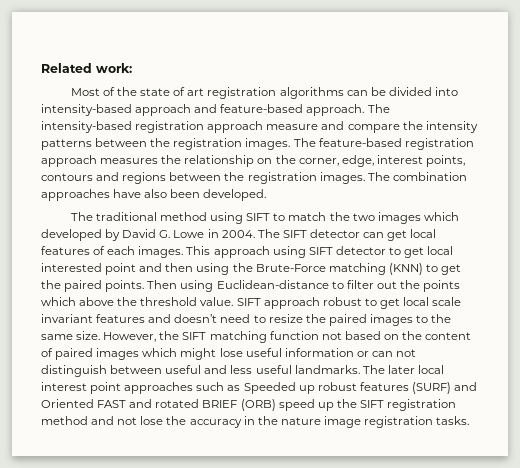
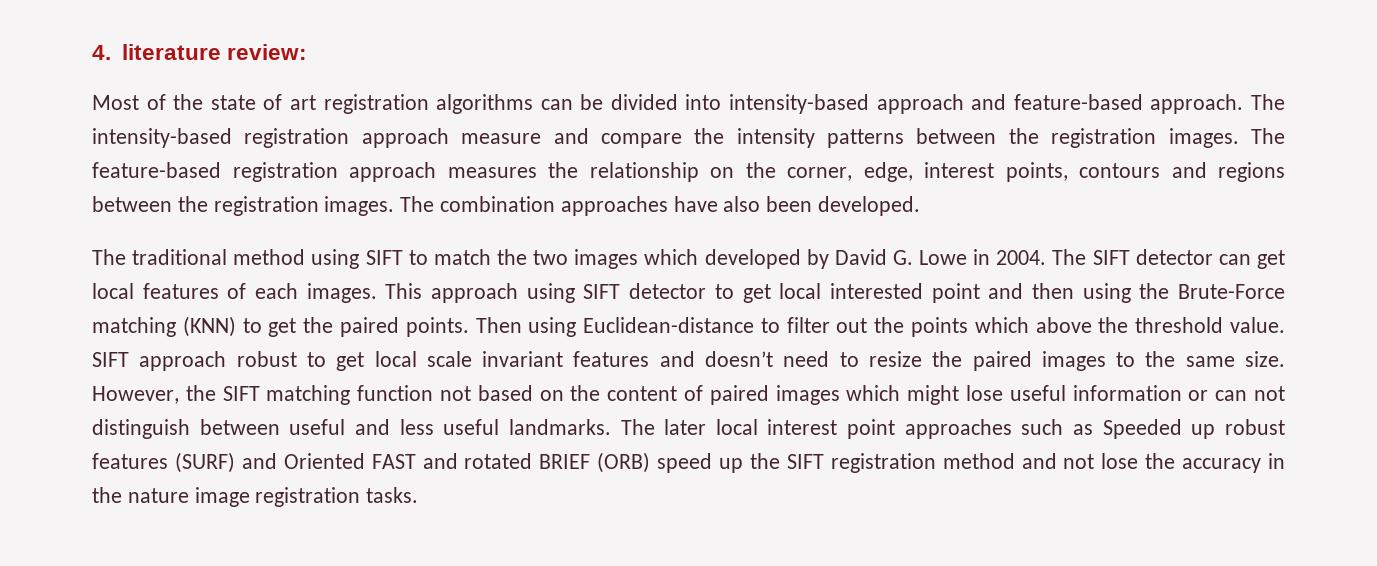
[41,63,132,73] Related work: -> [92,44,308,60] 4. literature review:

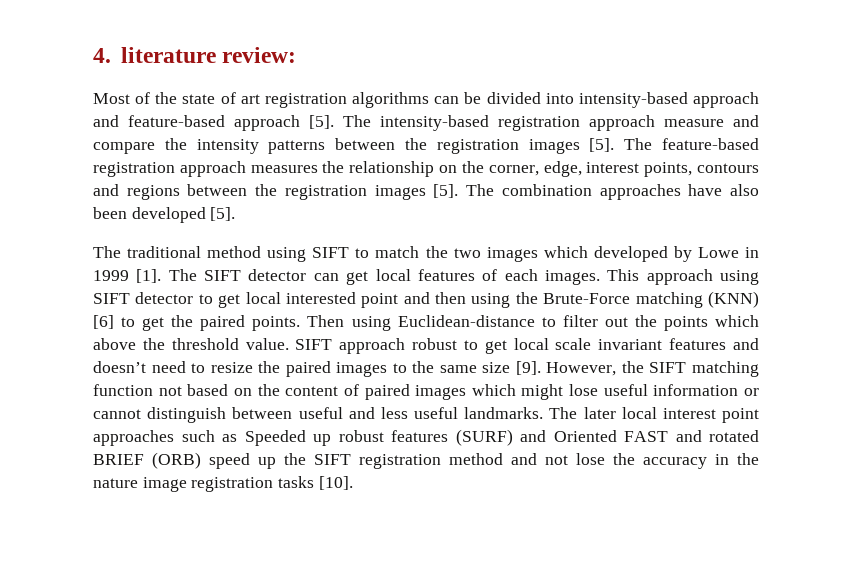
[1150,94,1244,114] approach. -> [234,115,334,131] approach [5].
[1168,128,1239,148] images. -> [528,138,615,154] images [5].
[324,196,395,216] images. -> [374,184,459,200] images [5].
[818,196,921,216] developed. -> [131,207,236,223] developed [5].
[834,249,1047,265] David G. Lowe in 2004. -> [697,247,759,258] [93,269,162,283] Lowe in 1999 [1].
(236, 326) none -> [93,315,114,329] [6]
[1244,351,1285,367] size. -> [482,361,541,375] size [9].
[1215,386,1285,401] can not -> [93,409,141,419] cannot
[366,487,419,503] tasks. -> [278,476,353,490] tasks [10].

